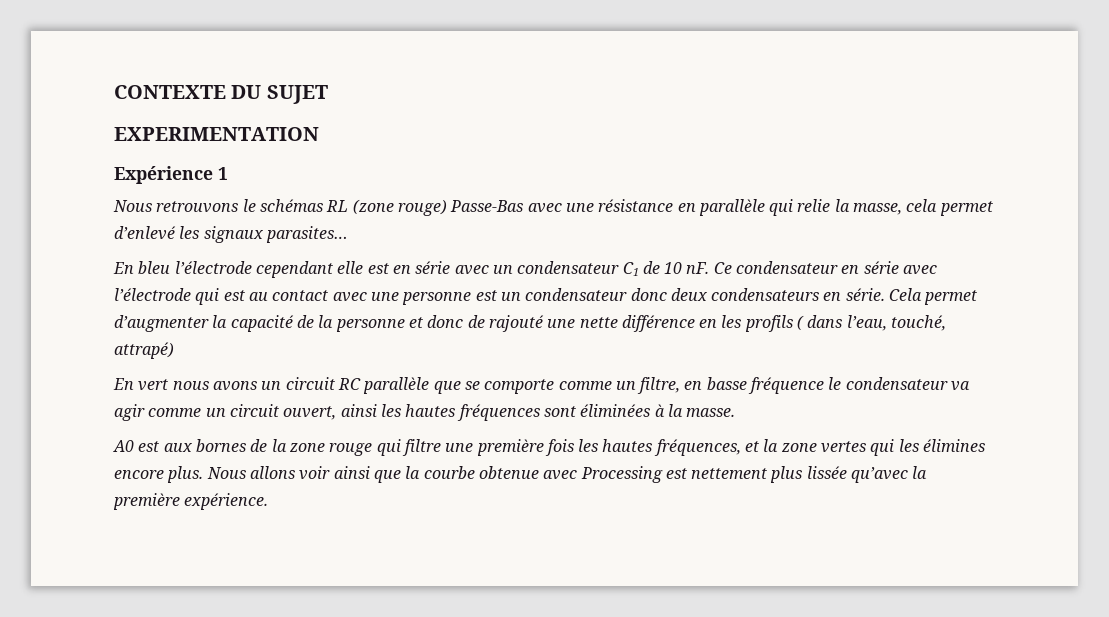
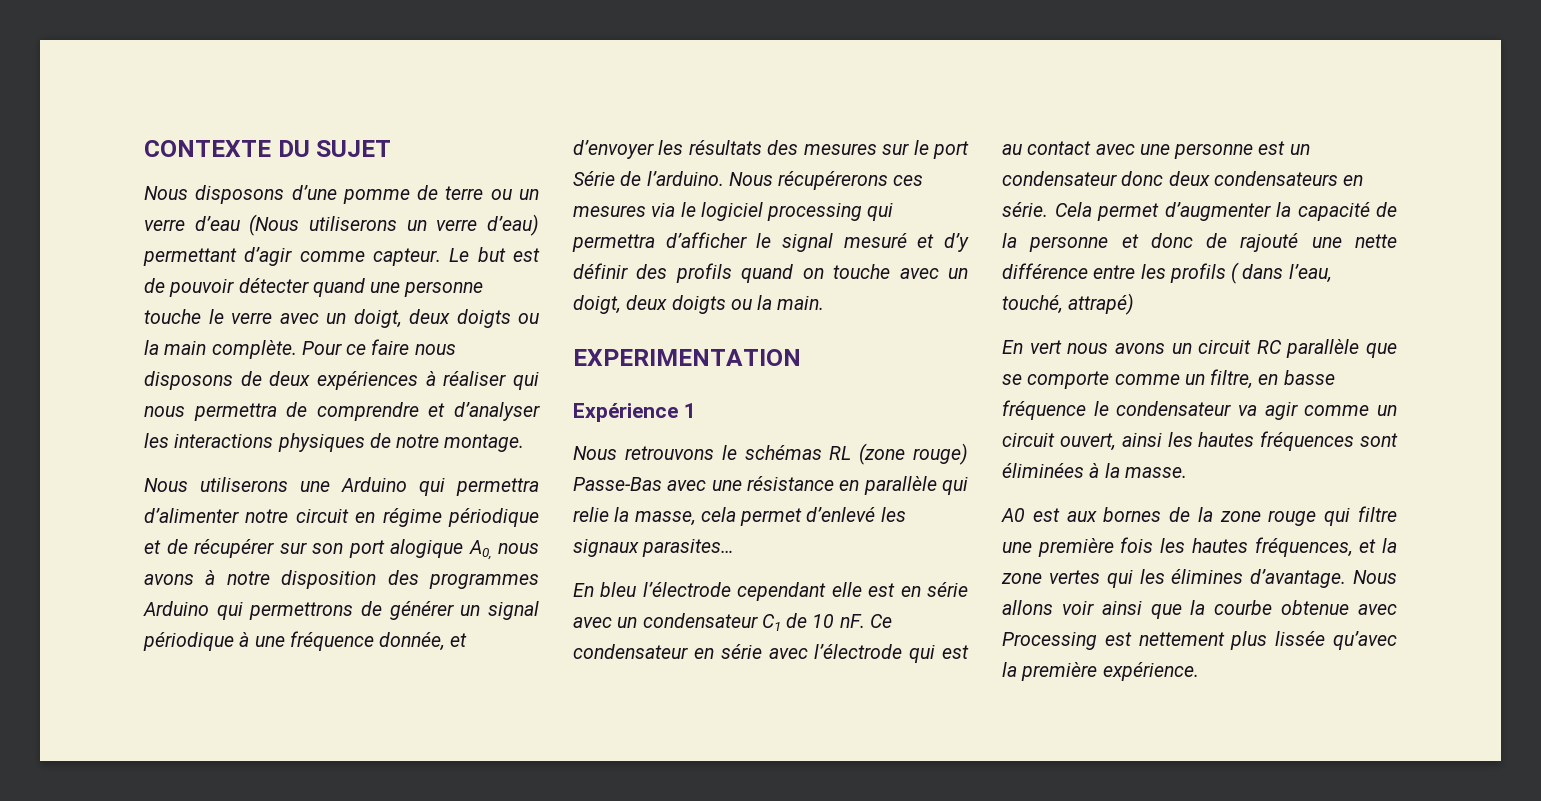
(328, 94) none -> [144,185,539,204] [144,214,539,236] [143,247,540,266] [144,278,484,297] [144,309,539,328] [144,339,456,359] [144,371,539,390] [144,402,540,421] [144,433,525,452] [144,477,539,496] [144,508,539,527] [144,539,539,560] [144,570,539,589] [143,601,539,620] [143,631,468,651] [573,140,969,159] [573,171,924,190] [573,202,894,221] [572,232,969,252] [573,263,968,283] [573,295,825,314] // Nous disposons d’une pomme de terre ou un verre d’eau (Nous utiliserons un verre d’eau) permettant d’agir comme capteur. Le but est de pouvoir détecter quand une personne touche le verre avec un doigt, deux doigts ou la main complète. Pour ce faire nous disposons de deux expériences à réaliser qui nous permettra de comprendre et d’analyser les interactions physiques de notre montage. // Nous utiliserons une Arduino qui permettra d’alimenter notre circuit en régime périodique et de récupérer sur son port alogique A0, nous avons à notre disposition des programmes Arduino qui permettrons de générer un signal périodique à une fréquence donnée, et d’envoyer les résultats des mesures sur le port Série de l’arduino. Nous récupérerons ces mesures via le logiciel processing qui permettra d’afficher le signal mesuré et d’y définir des profils quand on touche avec un doigt, deux doigts ou la main.
[699,319,718,328] en -> [1093,265,1136,279] entre
[114,466,204,483] encore plus. -> [1250,569,1347,588] d’avantage.

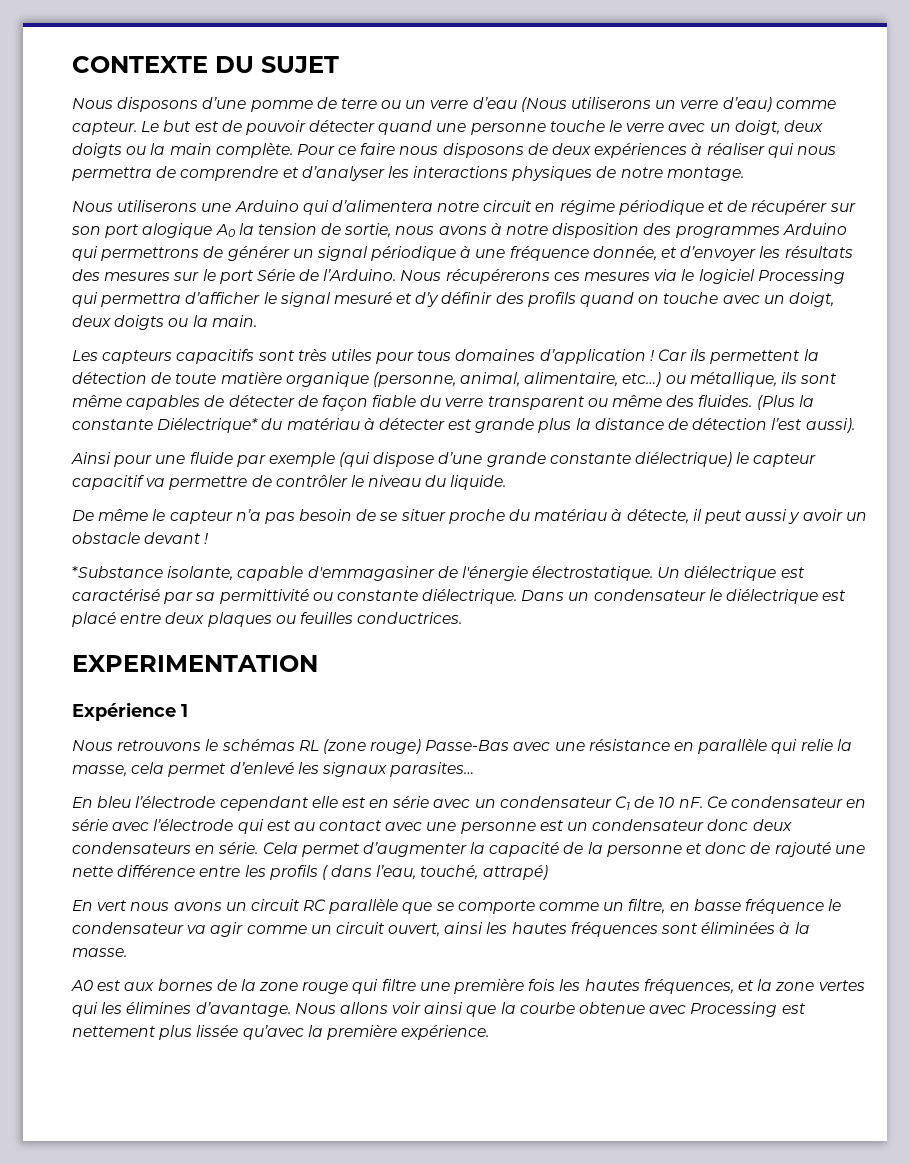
[143,247,293,266] permettant d’agir -> (772, 104) none
[456,478,539,496] [144,508,239,523] permettra d’alimenter -> [331,200,433,212] d’alimentera
[468,540,492,560] A0, -> [215,223,392,238] A0 la tension de sortie,
[646,171,724,186] l’arduino. -> [323,269,397,281] l’Arduino.
[767,203,863,221] processing -> [757,269,845,284] Processing
(825, 303) none -> [72,349,819,364] [72,372,838,387] [72,395,814,411] [72,418,855,433] [71,452,817,467] [72,475,507,490] [72,509,867,524] [72,532,209,544] [72,566,805,581] [72,589,847,604] [72,612,463,627] // Les capteurs capacitifs sont très utiles pour tous domaines d’application ! Car ils permettent la détection de toute matière organique (personne, animal, alimentaire, etc…) ou métallique, ils sont même capables de détecter de façon fiable du verre transparent ou même des fluides. (Plus la constante Diélectrique* du matériau à détecter est grande plus la distance de détection l’est aussi). // Ainsi pour une fluide par exemple (qui dispose d’une grande constante diélectrique) le capteur capacitif va permettre de contrôler le niveau du liquide. // De même le capteur n’a pas besoin de se situer proche du matériau à détecte, il peut aussi y avoir un obstacle devant ! // *Substance isolante, capable d'emmagasiner de l'énergie électrostatique. Un diélectrique est caractérisé par sa permittivité ou constante diélectrique. Dans un condensateur le diélectrique est placé entre deux plaques ou feuilles conductrices.

